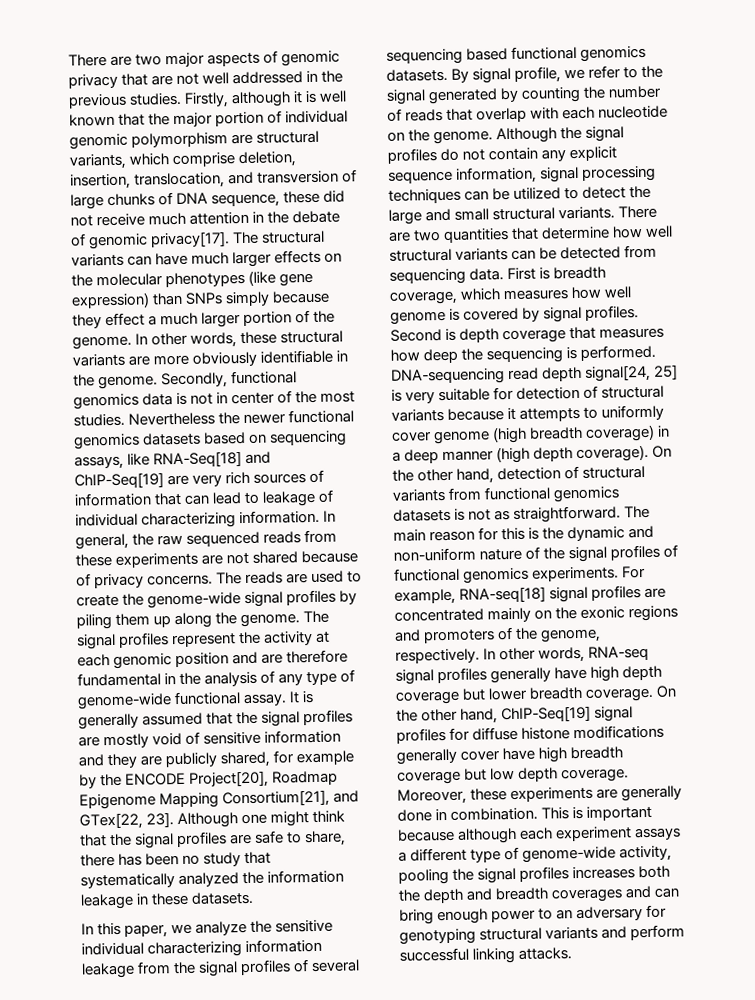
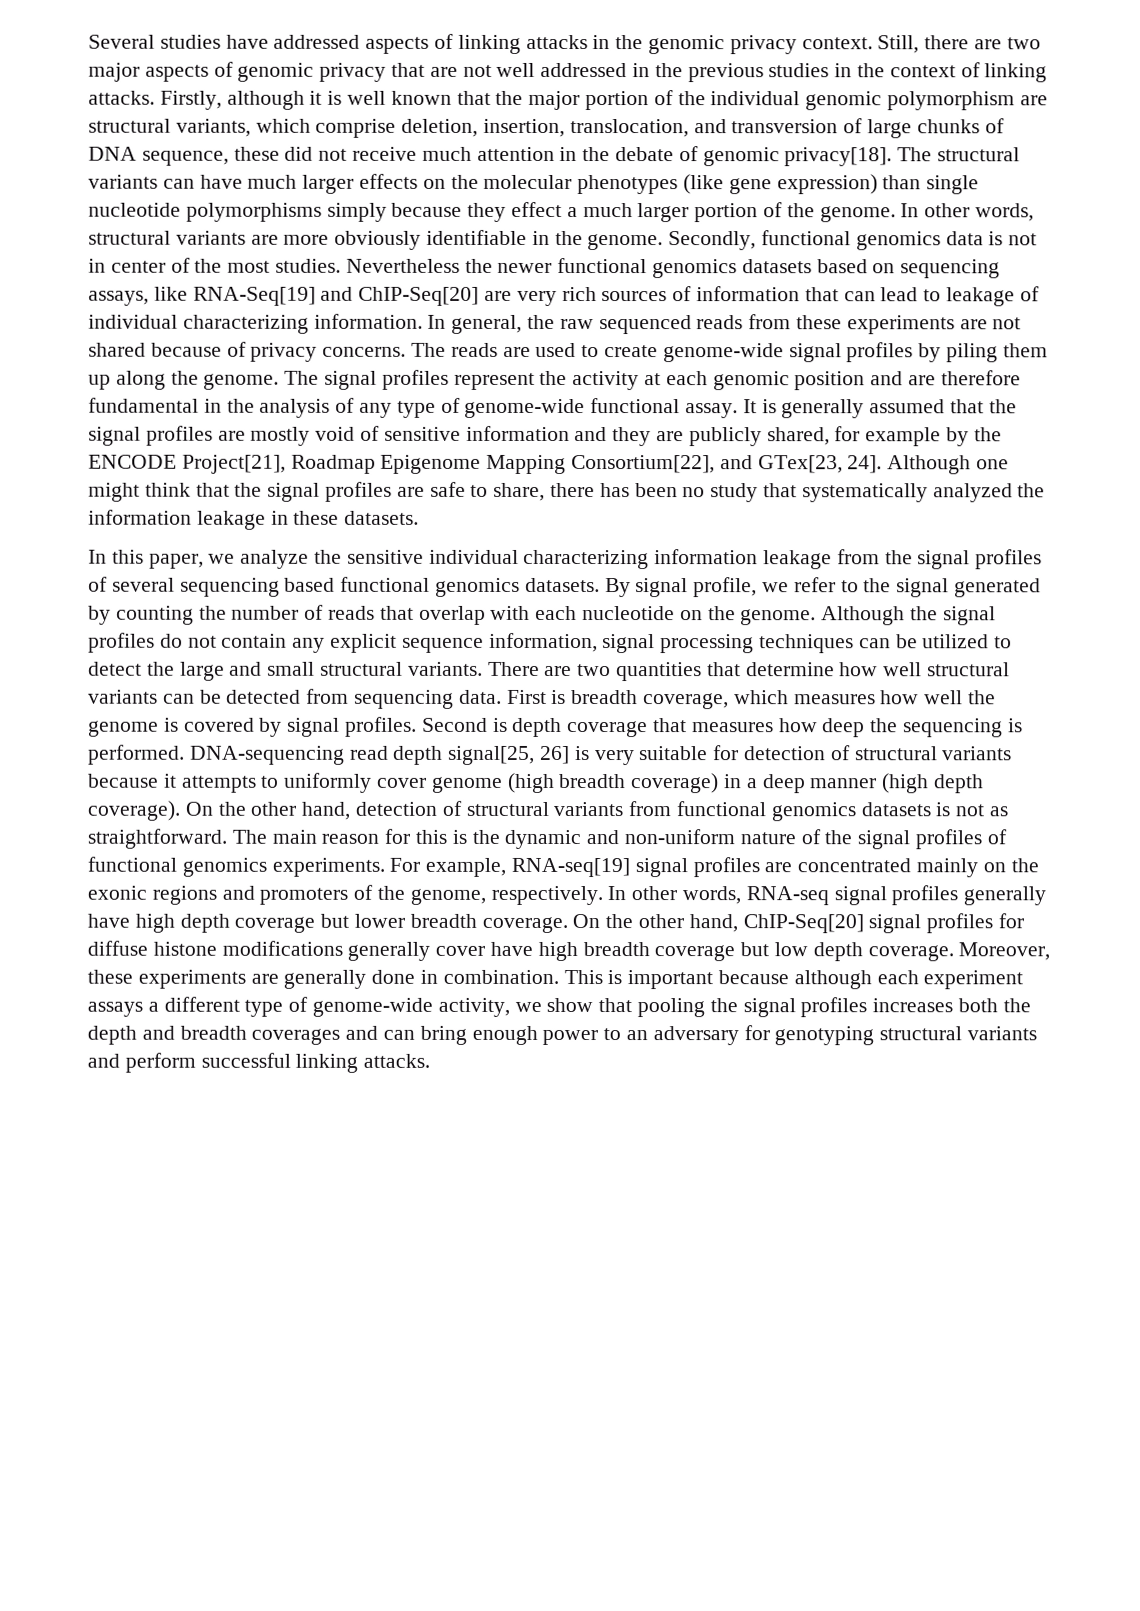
[68,54,107,67] There -> [88,33,970,55] Several studies have addressed aspects of linking attacks in the genomic privacy context. Still, there
[129,92,183,106] studies. -> [768,62,1048,83] [88,90,155,105] studies in the context of linking attacks.
(283, 117) none -> [677,91,706,106] the
[150,231,231,248] privacy[17]. -> [784,147,893,167] privacy[18].
[185,292,224,305] SNPs -> [926,175,980,195] [88,202,322,222] single nucleotide polymorphisms
[240,331,278,345] these -> (1035, 212) none
[153,451,272,468] [74,472,164,489] RNA-Seq[18] and ChIP-Seq[19] -> [192,286,480,306] RNA-Seq[19] and ChIP-Seq[20]
[122,593,145,606] the -> (659, 351) none
[189,770,270,788] Project[20], -> [181,454,286,474] Project[21],
[222,789,360,808] [79,812,175,830] Consortium[21], and GTex[22, 23]. -> [571,455,883,474] Consortium[22], and GTex[23, 24].
(632, 292) none -> [968,690,997,705] the
[585,364,679,382] signal[24, 25] -> [448,745,571,765] signal[25, 26]
[459,586,547,603] RNA-seq[18] -> [511,857,631,878] RNA-seq[19]
[501,705,592,723] ChIP-Seq[19] -> [742,914,864,934] ChIP-Seq[20]
(673, 853) none -> [514,997,633,1013] we show that

